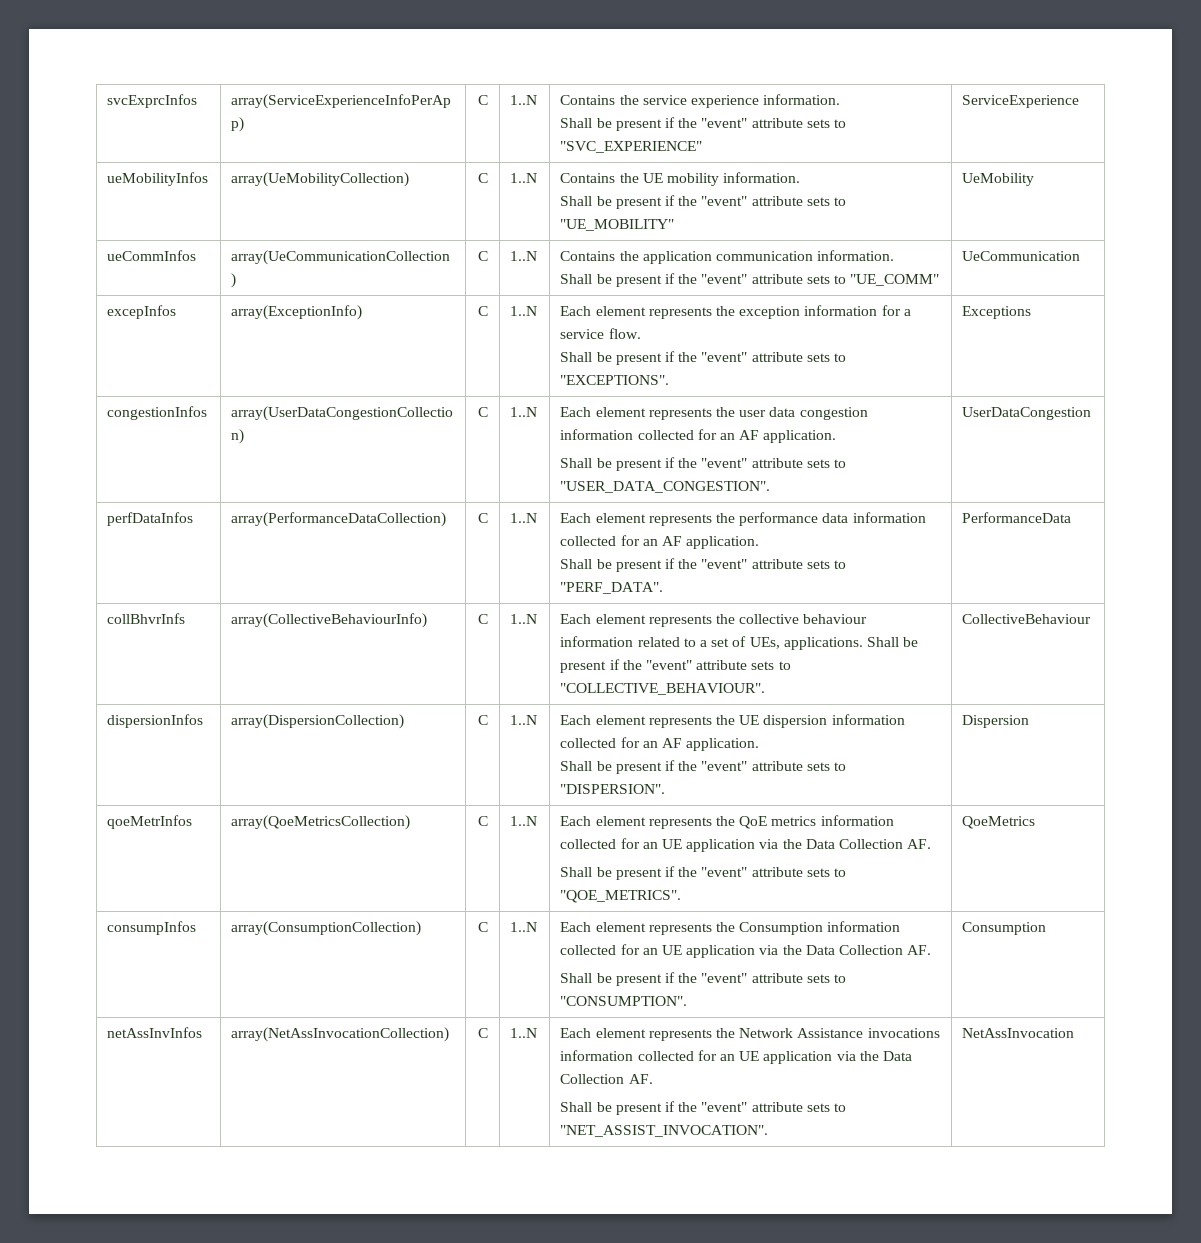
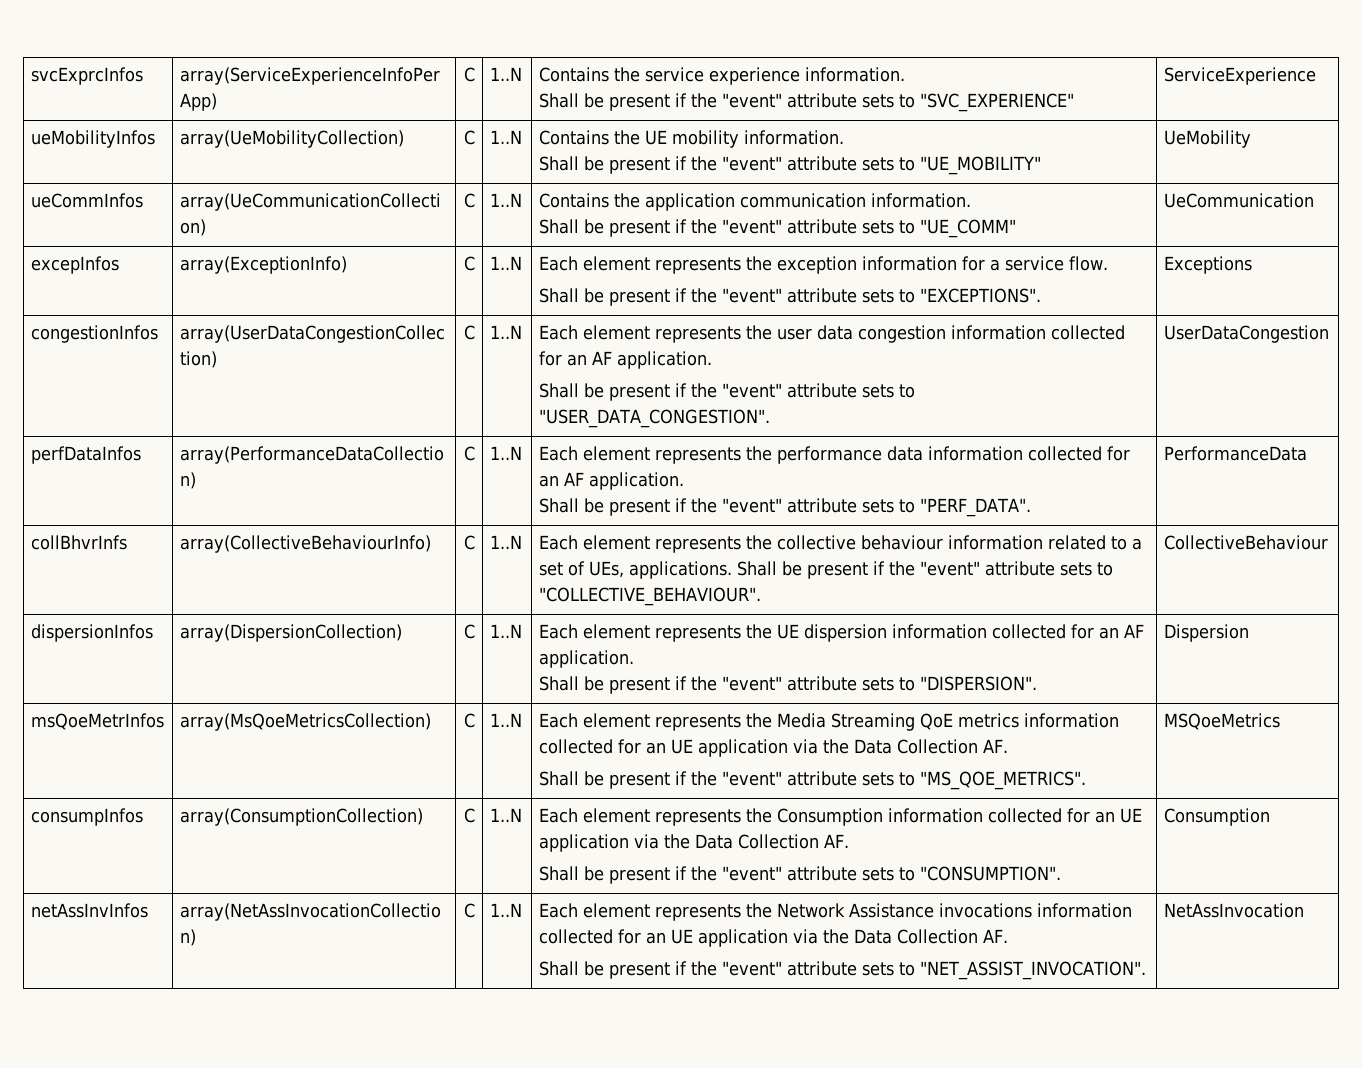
[107,815,193,829] [231,815,411,830] [477,816,488,826] [510,816,538,826] [560,816,736,829] qoeMetrInfos | array(QoeMetricsCollection) | C | 1..N | Each element represents the -> [30,713,164,730] [179,713,431,731] [463,713,475,728] [489,713,522,727] [538,713,915,731] msQoeMetrInfos | array(MsQoeMetricsCollection) | C | 1..N | Each element represents the Media Streaming
[560,890,682,903] [962,816,1036,829] "QOE_METRICS". | QoeMetrics -> [919,771,1086,790] [1163,713,1280,730] "MS_QOE_METRICS". | MSQoeMetrics

